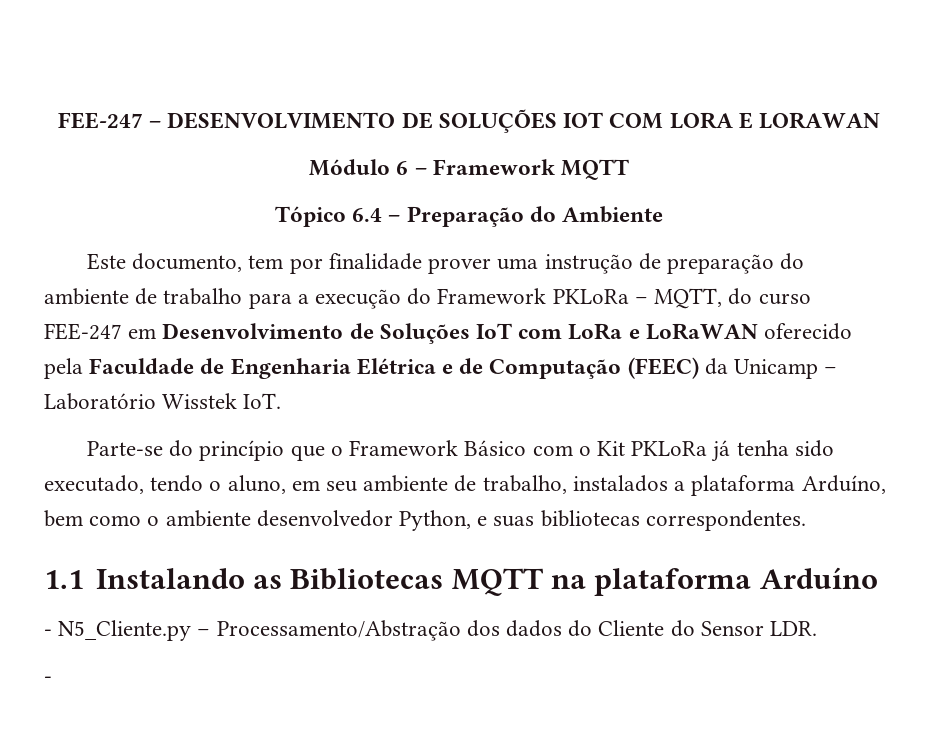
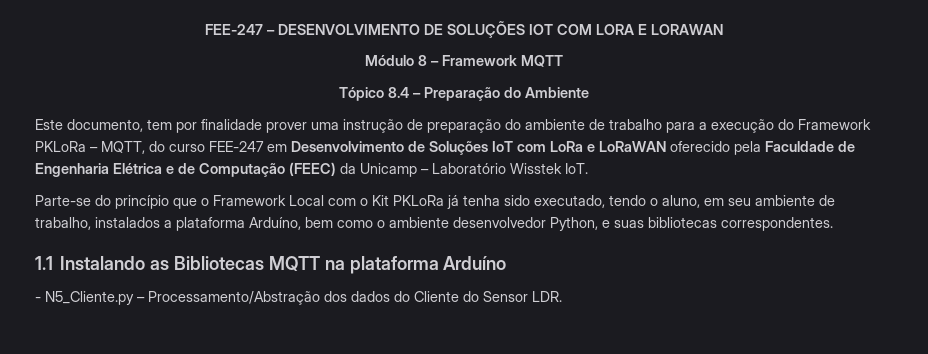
[396,161,409,175] 6 -> [418,55,427,66] 8
[352,208,383,222] 6.4 -> [388,87,409,98] 8.4
[464,440,527,456] Básico -> [289,195,324,206] Local
[44,676,52,683] // - -> (562, 296) none

